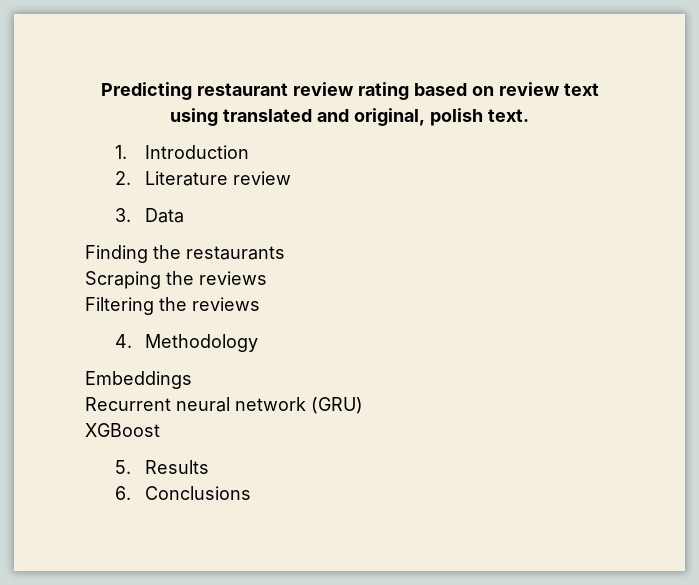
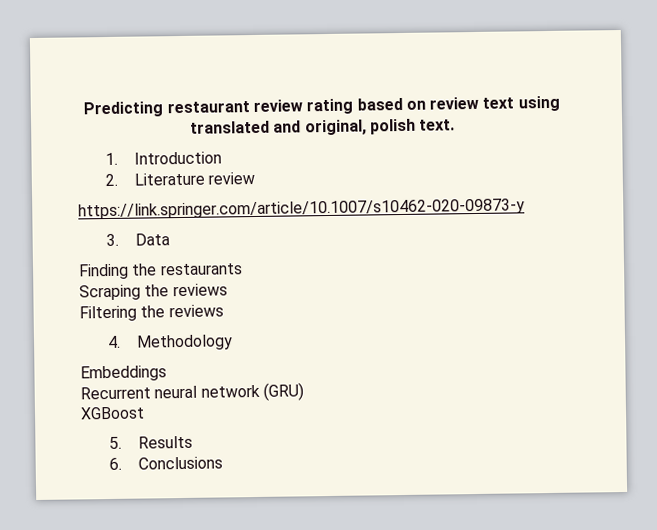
(291, 178) none -> [78,198,525,220] // https://link.springer.com/article/10.1007/s10462-020-09873-y

